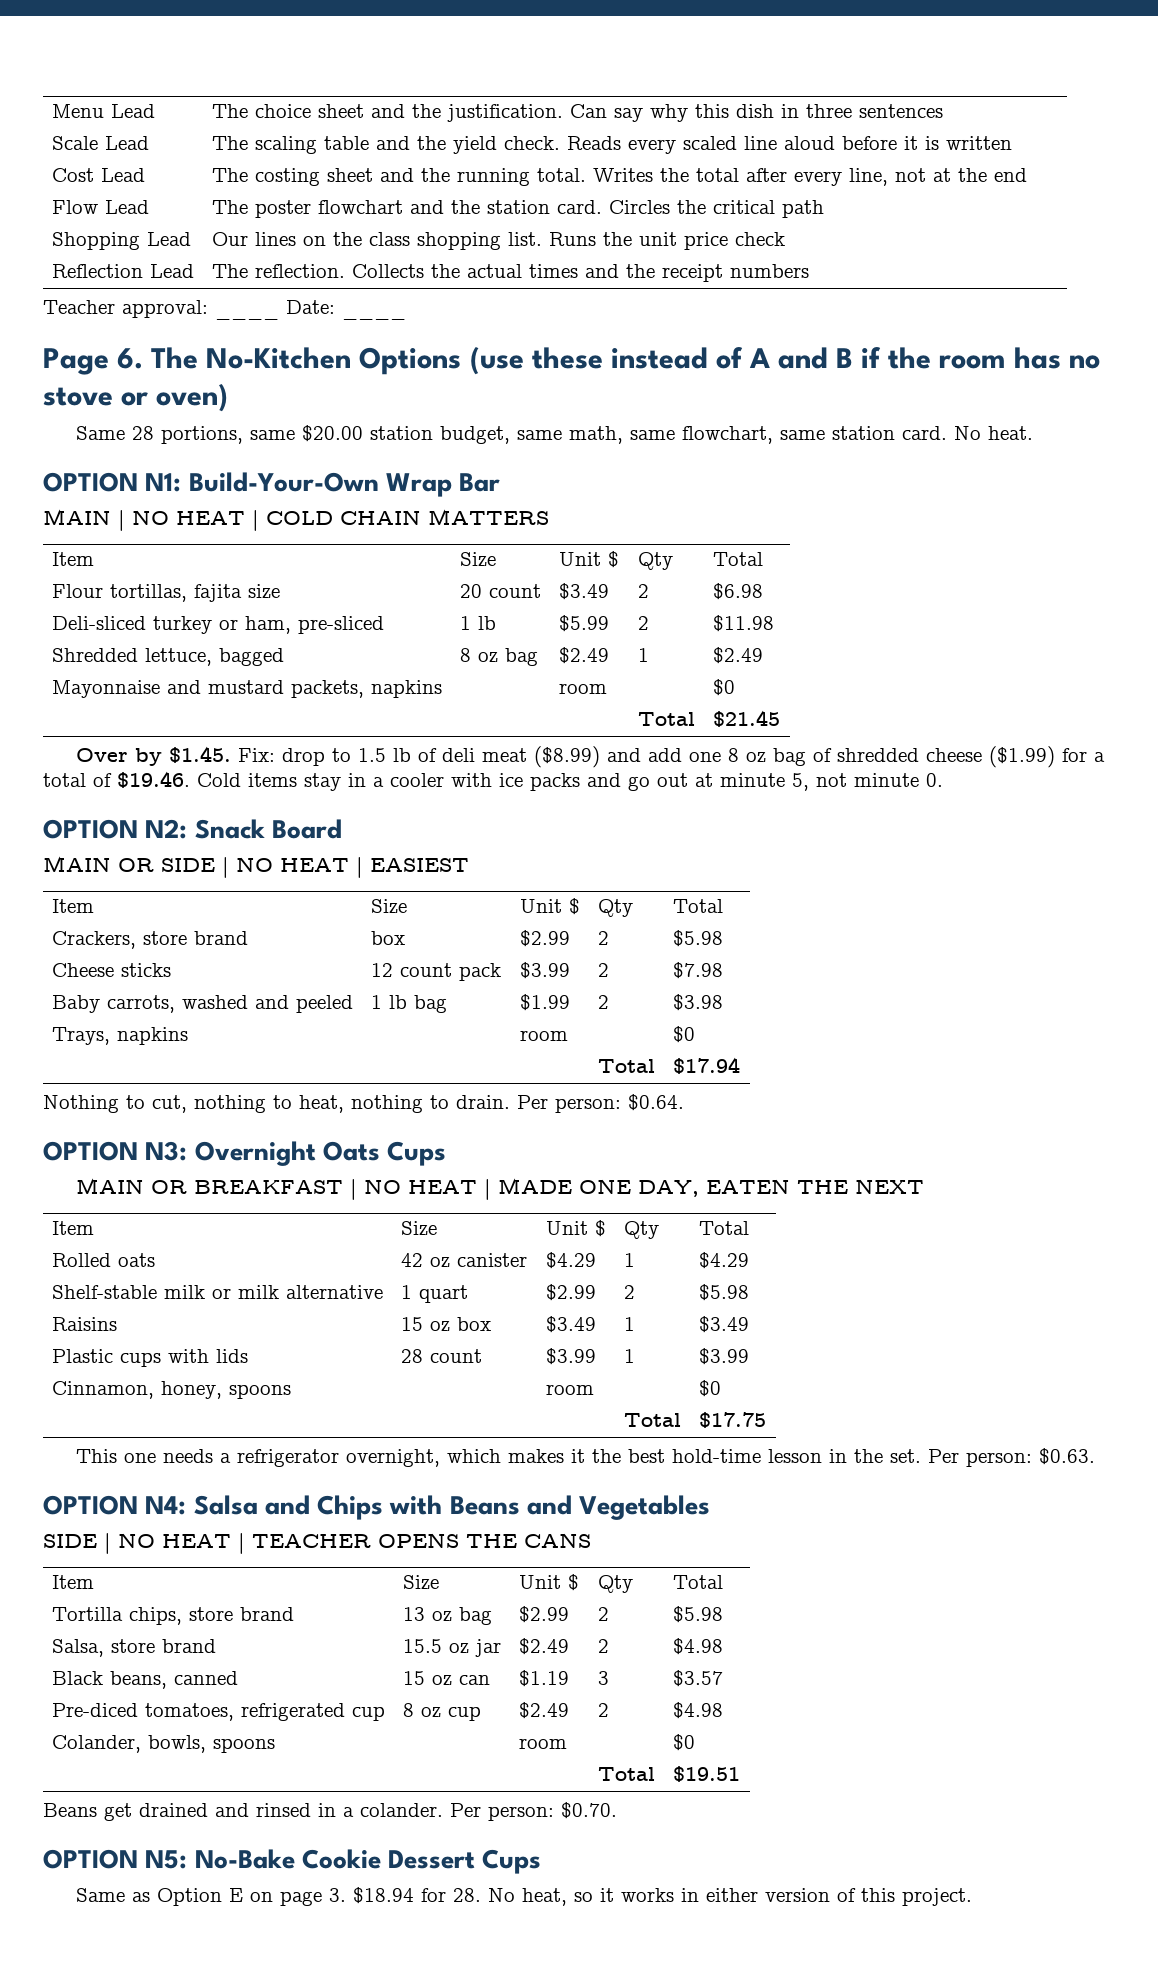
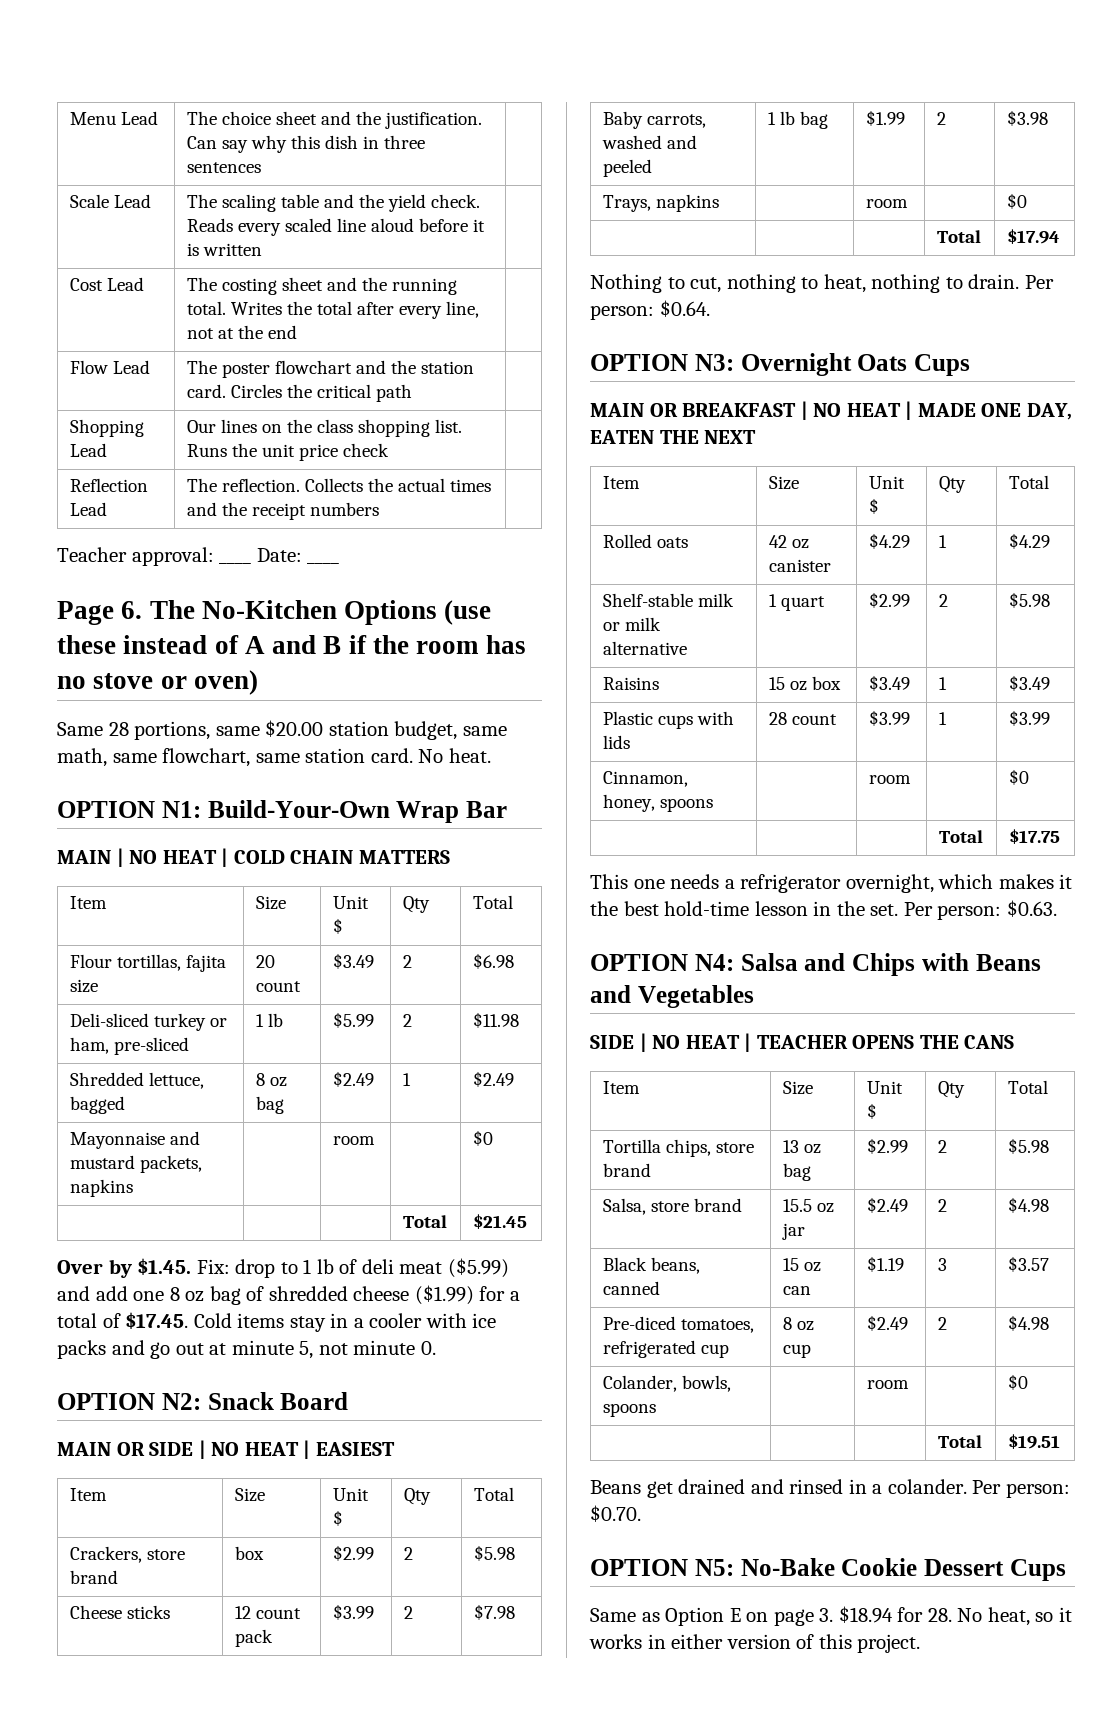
[357,748,386,762] 1.5 -> [303,1259,312,1274] 1
[533,746,600,768] ($8.99) -> [447,1258,509,1278] ($5.99)
[117,771,190,788] $19.46. -> [125,1312,189,1329] $17.45.

